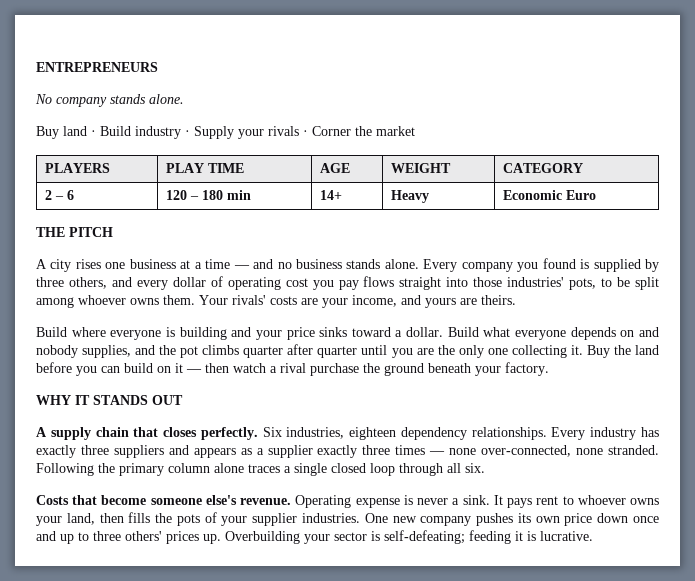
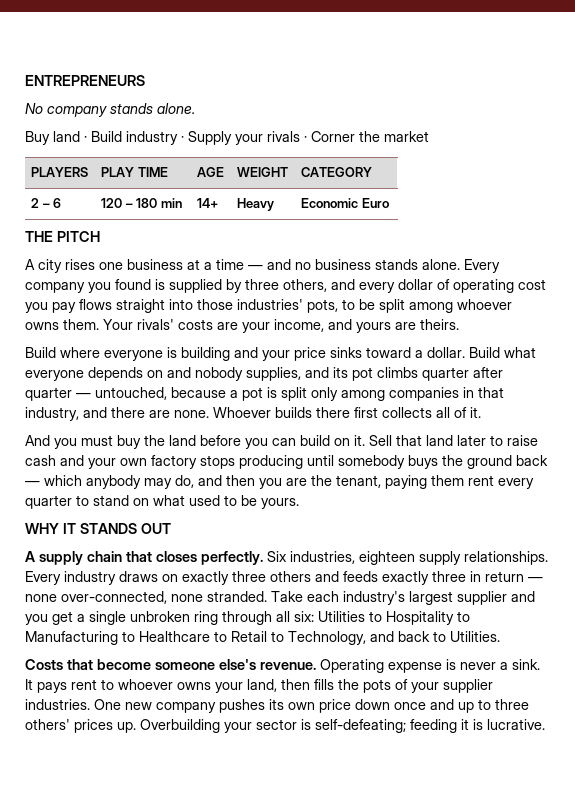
[159,345,177,355] the -> [333,367,348,378] its
[361,345,610,358] until you are the only one collecting it. Buy -> [76,387,504,401] [25,407,481,421] [25,435,141,449] — untouched, because a pot is split only among companies in that industry, and there are none. Whoever builds there first collects all of it. // And you must buy
[175,362,549,376] it — then watch a rival purchase the ground beneath your factory. -> [354,435,538,446] [25,455,548,469] [25,475,534,489] [25,495,299,509] it. Sell that land later to raise cash and your own factory stops producing until somebody buys the ground back — which anybody may do, and then you are the tenant, paying them rent every quarter to stand on what used to be yours.
[400,427,467,440] dependency -> [419,551,461,565] supply
[640,427,659,437] [36,445,426,458] has exactly three suppliers and appears as a supplier exactly three times -> [119,571,524,585] draws on exactly three others and feeds exactly three in return
[36,463,485,476] Following the primary column alone traces a single closed loop through all six. -> [271,591,535,605] [25,611,470,625] [25,631,500,645] Take each industry's largest supplier and you get a single unbroken ring through all six: Utilities to Hospitality to Manufacturing to Healthcare to Retail to Technology, and back to Utilities.

